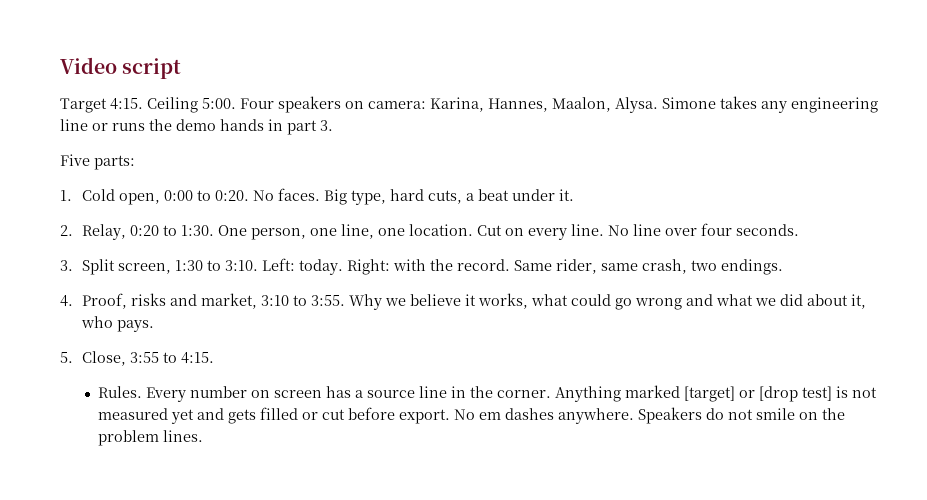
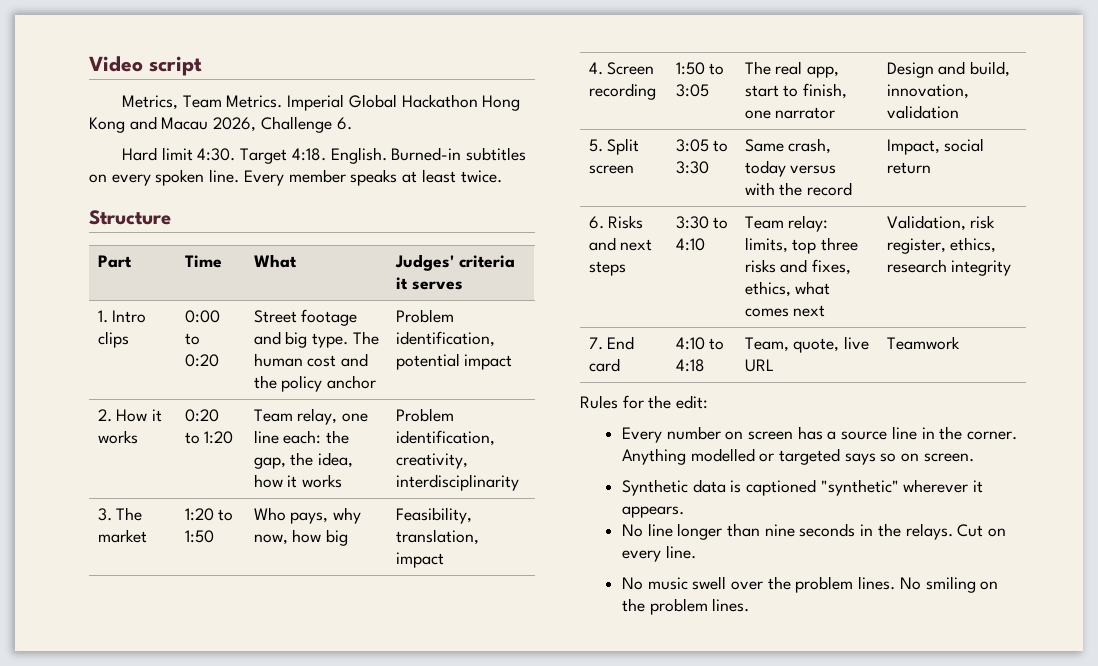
[60,96,878,113] [60,119,333,135] [60,154,135,170] [60,188,574,205] [60,223,799,240] [60,258,783,275] [60,293,866,310] [80,316,154,332] [60,351,214,366] [97,386,142,398] Target 4:15. Ceiling 5:00. Four speakers on camera: Karina, Hannes, Maalon, Alysa. Simone takes any engineering line or runs the demo hands in part 3. // Five parts: // 1. Cold open, 0:00 to 0:20. No faces. Big type, hard cuts, a beat under it. // 2. Relay, 0:20 to 1:30. One person, one line, one location. Cut on every line. No line over four seconds. // 3. Split screen, 1:30 to 3:10. Left: today. Right: with the record. Same rider, same crash, two endings. // 4. Proof, risks and market, 3:10 to 3:55. Why we believe it works, what could go wrong and what we did about it, who pays. // 5. Close, 3:55 to 4:15. // Rules. -> [121,94,521,111] [89,116,352,133] [121,147,526,164] [89,169,502,186] [89,210,171,225] [97,255,132,268] [184,255,222,268] [253,254,297,268] [394,254,515,271] [395,277,463,290] [97,310,147,323] [97,331,129,348] [184,310,220,323] [184,333,200,345] [184,354,219,367] [253,309,358,326] [253,331,379,348] [253,353,369,367] [253,375,377,392] [395,309,454,323] [395,331,495,347] [395,353,513,370] [97,409,163,422] [97,430,138,444] [184,409,219,422] [184,431,234,444] [253,408,369,425] [253,430,350,444] [253,452,354,469] [253,474,343,488] [395,408,454,422] [395,430,495,446] [395,453,468,469] [395,474,519,491] [97,507,143,521] [97,529,147,543] [184,508,234,521] [184,530,214,543] [253,507,362,524] [253,529,349,546] [395,507,472,524] [395,529,479,545] [395,552,444,568] [588,62,655,75] [588,83,656,100] [675,62,725,75] [675,84,709,97] [744,61,840,78] [744,83,848,99] [744,107,836,119] [886,61,1011,78] [886,84,969,99] [886,105,959,119] [588,138,640,155] [588,165,634,174] [675,139,729,152] [675,161,709,174] [744,138,832,154] [744,160,837,177] [744,182,853,196] [886,138,985,155] [886,162,931,174] [588,215,644,229] [588,237,653,251] [588,261,626,276] [675,216,729,229] [675,238,705,251] [744,215,829,232] [744,237,859,254] [744,259,852,275] [744,281,831,297] [744,305,826,317] [886,215,996,231] [886,237,997,254] [886,259,1012,276] [588,336,635,350] [588,358,620,372] [675,337,725,350] [675,359,705,372] [744,336,870,353] [744,359,774,372] [886,336,960,350] [580,395,709,409] Metrics, Team Metrics. Imperial Global Hackathon Hong Kong and Macau 2026, Challenge 6. // Hard limit 4:30. Target 4:18. English. Burned-in subtitles on every spoken line. Every member speaks at least twice. // Structure // Part | Time | What | Judges' criteria it serves // 1. Intro clips | 0:00 to 0:20 | Street footage and big type. The human cost and the policy anchor | Problem identification, potential impact // 2. How it works | 0:20 to 1:20 | Team relay, one line each: the gap, the idea, how it works | Problem identification, creativity, interdisciplinarity // 3. The market | 1:20 to 1:50 | Who pays, why now, how big | Feasibility, translation, impact // 4. Screen recording | 1:50 to 3:05 | The real app, start to finish, one narrator | Design and build, innovation, validation // 5. Split screen | 3:05 to 3:30 | Same crash, today versus with the record | Impact, social return // 6. Risks and next steps | 3:30 to 4:10 | Team relay: limits, top three risks and fixes, ethics, what comes next | Validation, risk register, ethics, research integrity // 7. End card | 4:10 to 4:18 | Team, quote, live URL | Teamwork // Rules for the edit: //
[624,385,877,402] [97,407,795,424] marked [target] or [drop test] is not measured yet and gets filled or cut before export. No em dashes anywhere. Speakers do not smile -> [690,448,974,465] [621,479,984,496] [621,506,684,518] [621,523,1007,540] [621,545,696,562] [621,576,976,593] modelled or targeted says so on screen. // Synthetic data is captioned "synthetic" wherever it appears. // No line longer than nine seconds in the relays. Cut on every line. // No music swell over the problem lines. No smiling

